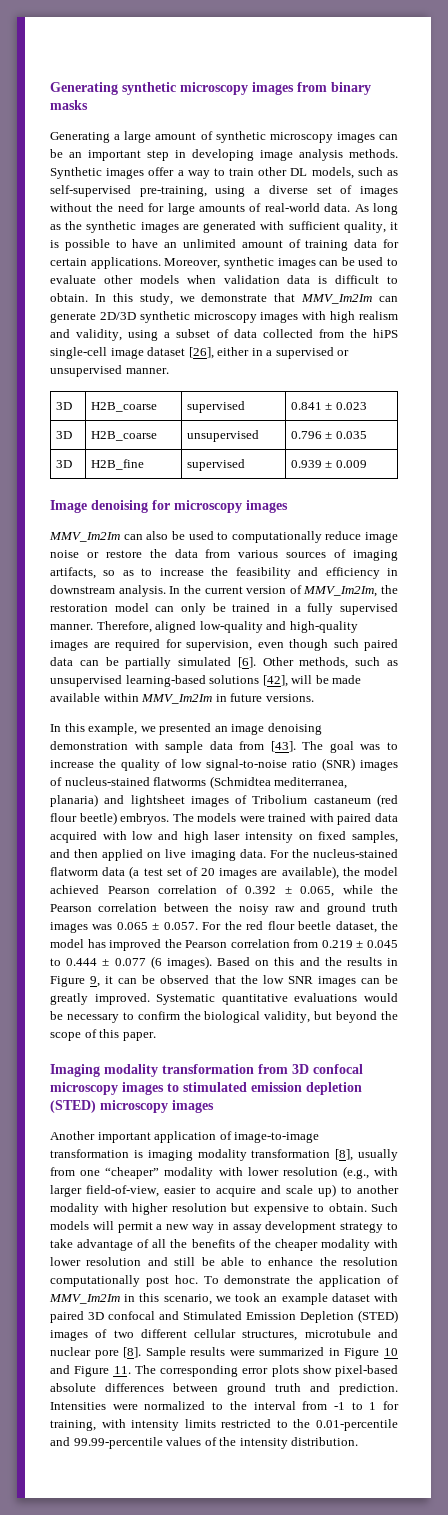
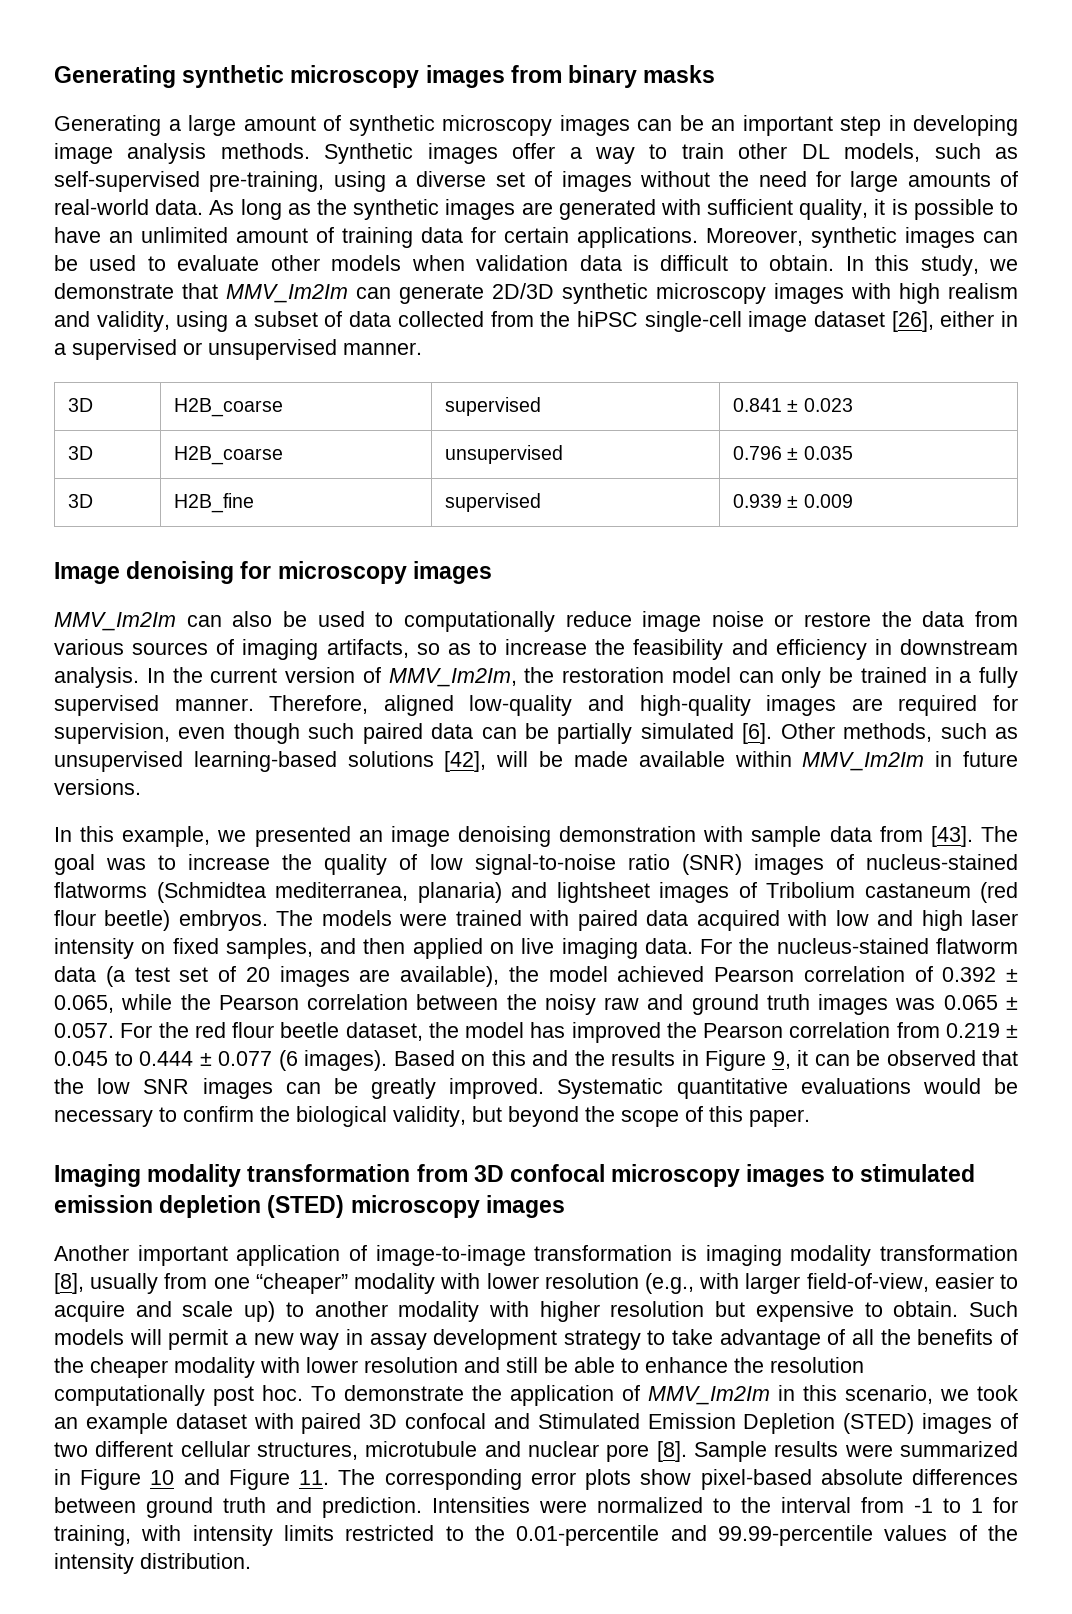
[373,329,398,338] hiPS -> [576,311,638,327] hiPSC

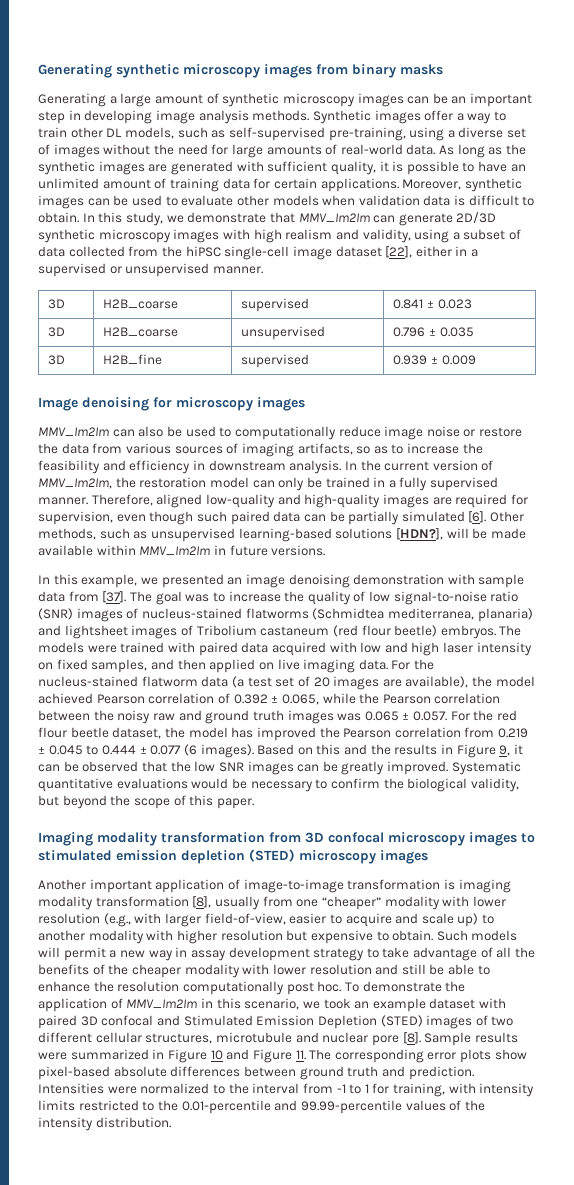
[891,311,934,332] [26], -> [385,246,413,258] [22],
[444,751,487,772] [42], -> [395,528,443,540] [HDN?],
[930,826,973,847] [43]. -> [102,591,127,603] [37].

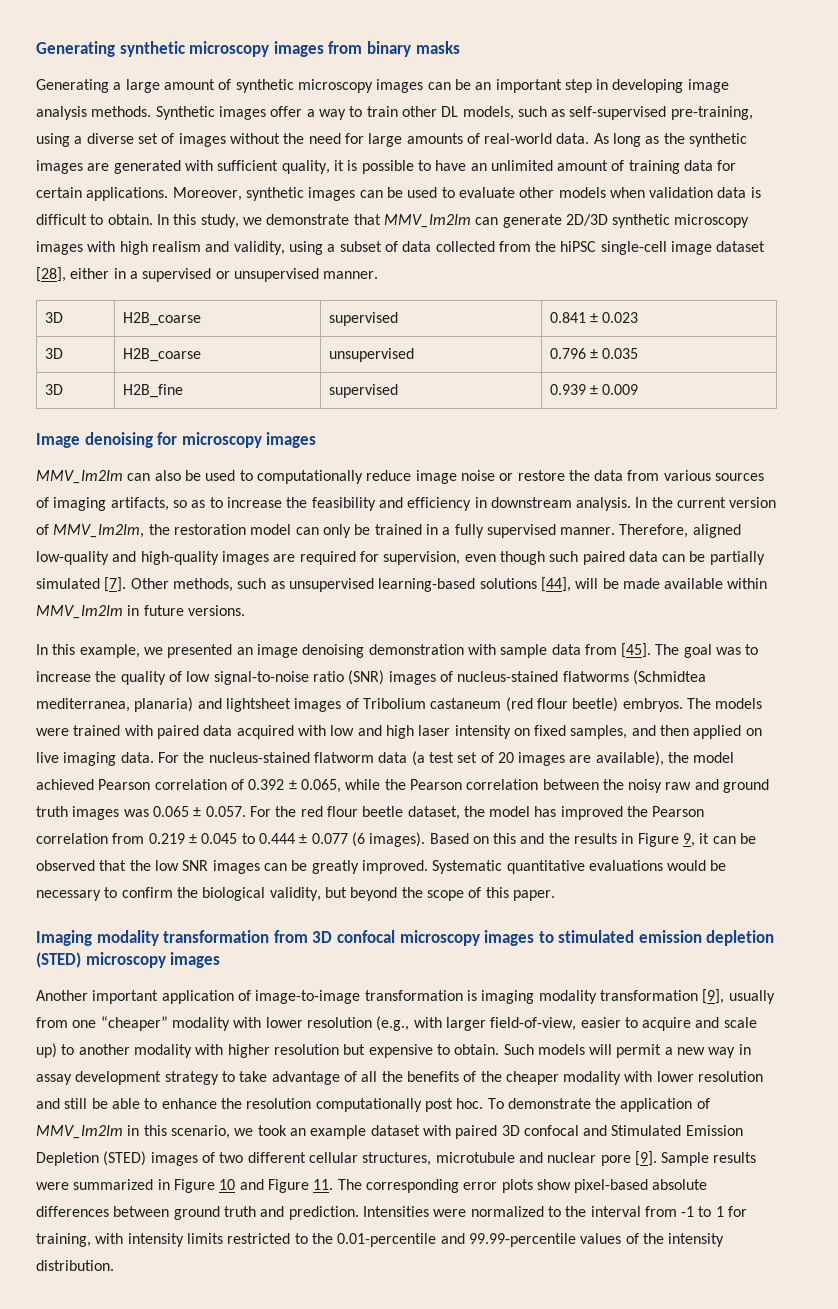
[385,246,413,258] [22], -> [36,267,66,282] [28],
[468,511,487,523] [6]. -> [104,577,127,592] [7].
[395,528,443,540] [HDN?], -> [540,577,571,592] [44],
[102,591,127,603] [37]. -> [621,643,652,658] [45].
[192,896,212,908] [8], -> [702,989,725,1004] [9],
[402,1032,421,1044] [8]. -> [634,1151,657,1166] [9].

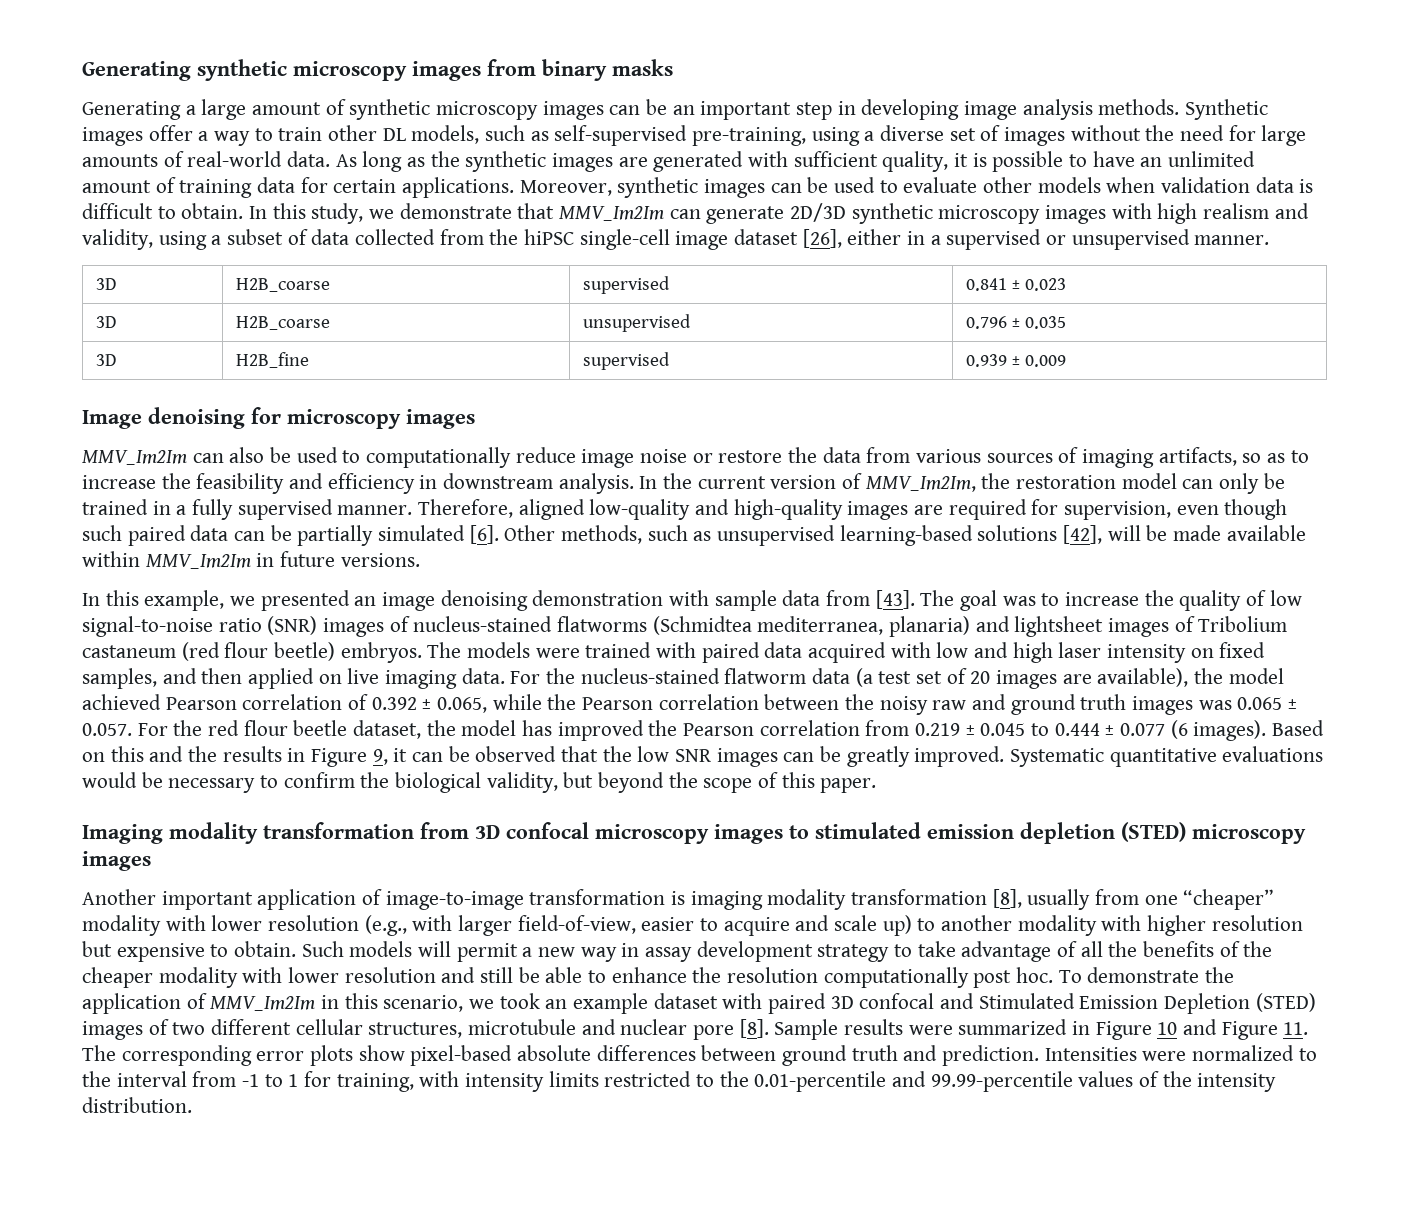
[36,267,66,282] [28], -> [802,229,842,248] [26],
[104,577,127,592] [7]. -> [469,525,499,544] [6].
[540,577,571,592] [44], -> [1063,525,1103,544] [42],
[621,643,652,658] [45]. -> [875,590,915,609] [43].
[702,989,725,1004] [9], -> [992,889,1022,908] [8],
[634,1151,657,1166] [9]. -> [739,1019,769,1038] [8].

